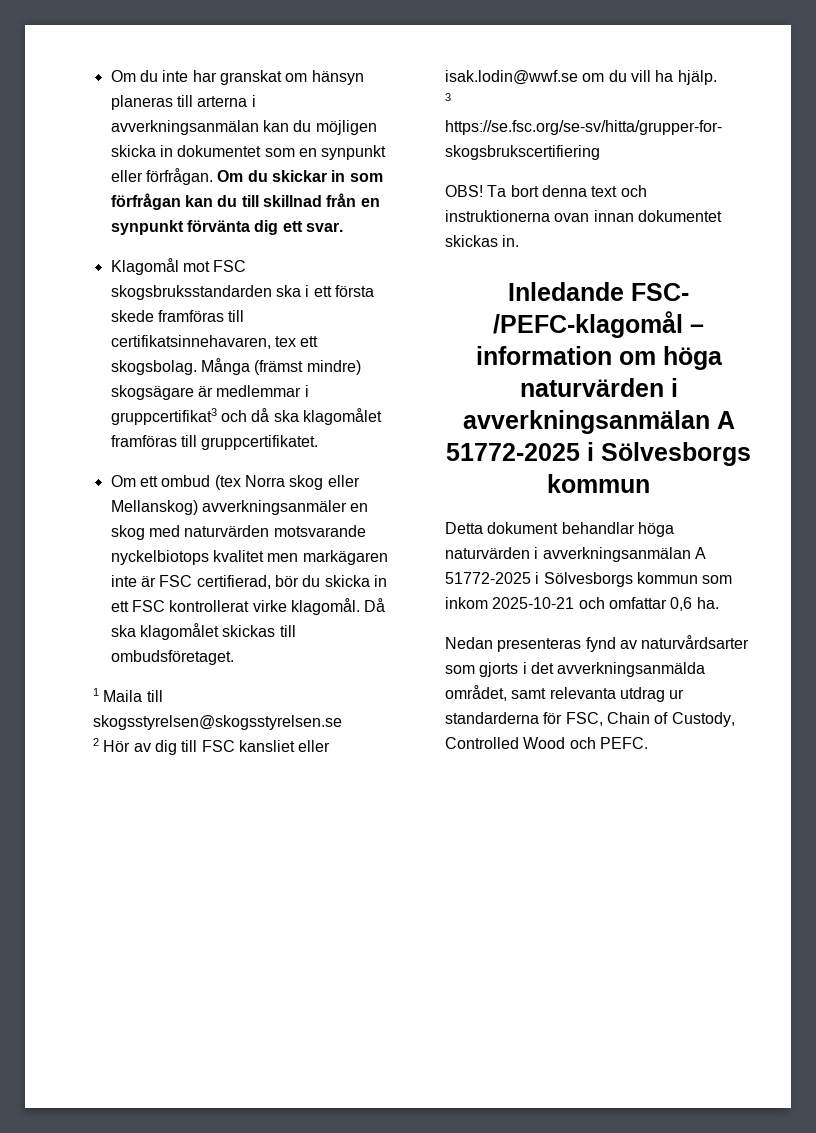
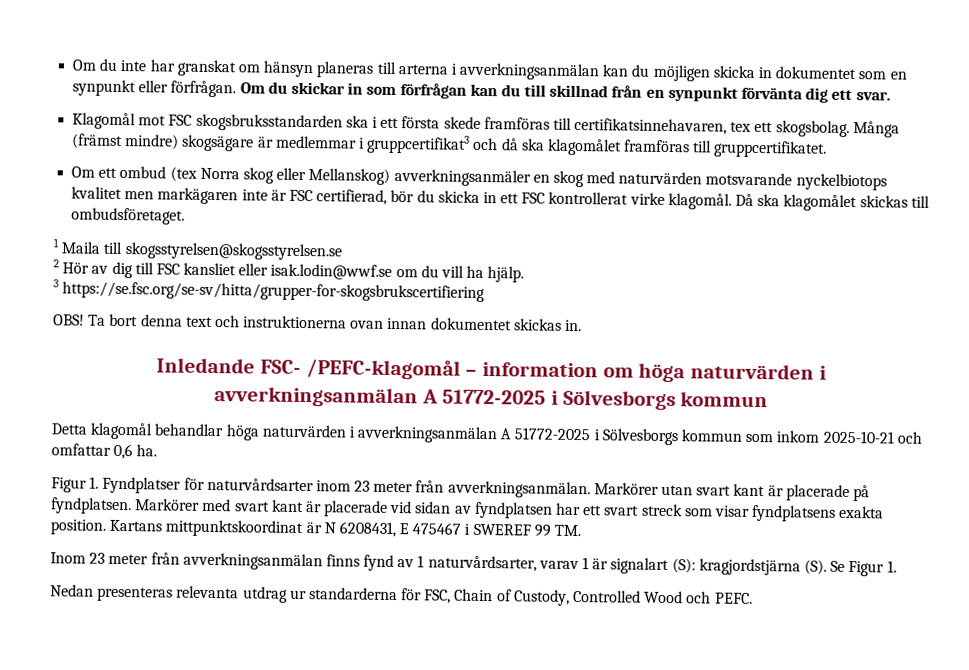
[487,522,559,534] dokument -> [90,422,154,440] klagomål
[445,635,750,652] [445,662,706,677] [445,685,547,701] Nedan presenteras fynd av naturvårdsarter som gjorts i det avverkningsanmälda området, samt -> [51,476,870,502] [51,497,885,522] [50,519,582,538] [50,552,897,577] [50,584,174,602] Figur 1. Fyndplatser för naturvårdsarter inom 23 meter från avverkningsanmälan. Markörer utan svart kant är placerade på fyndplatsen. Markörer med svart kant är placerade vid sidan av fyndplatsen har ett svart streck som visar fyndplatsens exakta position. Kartans mittpunktskoordinat är N 6208431, E 475467 i SWEREF 99 TM. // Inom 23 meter från avverkningsanmälan finns fynd av 1 naturvårdsarter, varav 1 är signalart (S): kragjordstjärna (S). Se Figur 1. // Nedan presenteras

